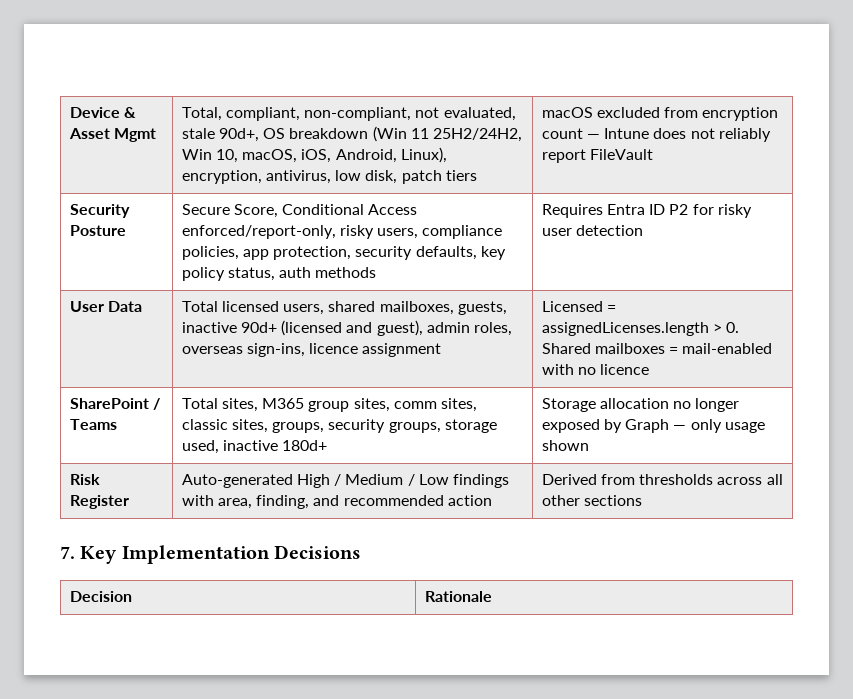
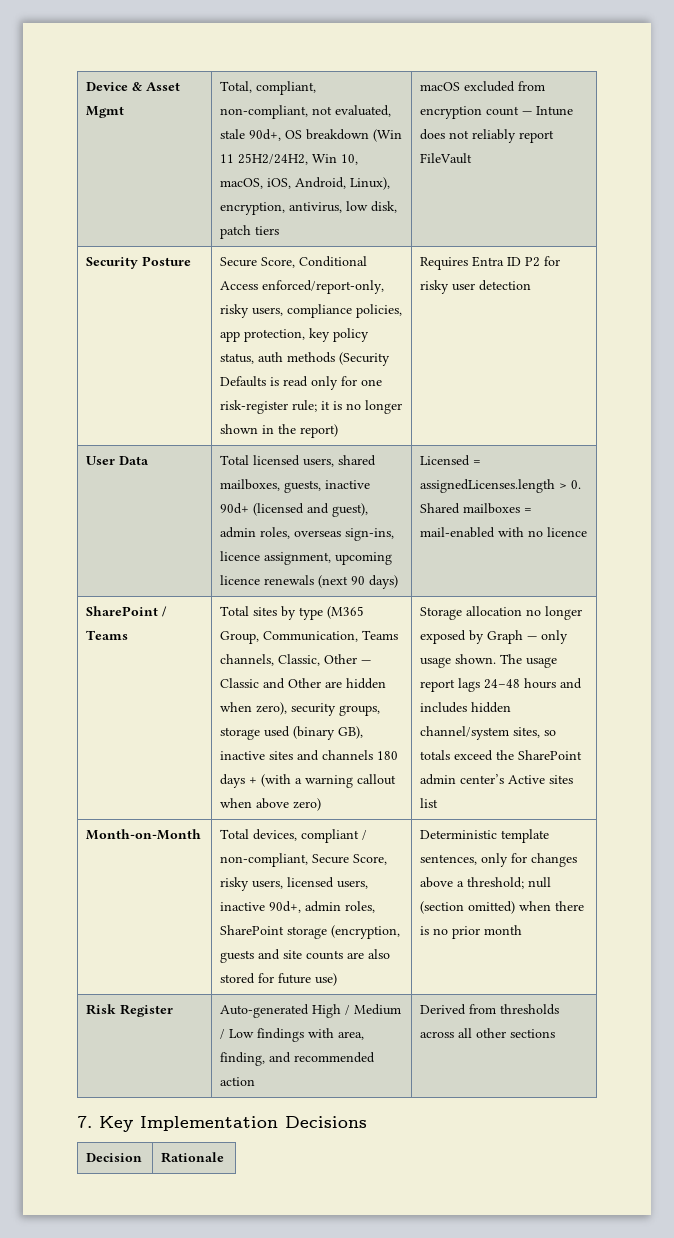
[355,246,477,260] security defaults, -> (306, 335) none
(377, 272) none -> [339,352,391,366] [220,376,383,390] [220,400,403,414] [220,424,339,438] (Security Defaults is read only for one risk-register rule; it is no longer shown in the report)
[362,343,442,357] assignment -> [264,552,393,565] [220,575,399,589] assignment, upcoming licence renewals (next 90 days)
[222,398,478,412] [181,419,497,433] [181,440,328,454] sites, M365 group sites, comm sites, classic sites, groups, security groups, storage used, inactive 180d+ -> [253,606,365,620] [220,630,399,644] [220,654,372,666] [220,678,387,689] [220,702,381,716] [220,726,364,740] [220,750,399,761] [220,774,397,788] [220,798,322,811] sites by type (M365 Group, Communication, Teams channels, Classic, Other — Classic and Other are hidden when zero), security groups, storage used (binary GB), inactive sites and channels 180 days + (with a warning callout when above zero)
[541,440,589,451] shown -> [455,654,558,668] [420,678,583,692] [420,702,512,713] [420,726,557,740] [420,750,583,761] [420,774,574,785] [420,798,439,808] [86,829,202,840] [220,829,368,843] [220,853,388,867] [220,877,369,891] [220,901,376,913] [220,925,401,939] [220,949,391,963] [220,973,338,986] [420,829,550,843] [420,853,578,867] [420,877,552,889] [420,901,585,914] [420,925,523,939] shown. The usage report lags 24–48 hours and includes hidden channel/system sites, so totals exceed the SharePoint admin center’s Active sites list // Month-on-Month | Total devices, compliant / non-compliant, Secure Score, risky users, licensed users, inactive 90d+, admin roles, SharePoint storage (encryption, guests and site counts are also stored for future use) | Deterministic template sentences, only for changes above a threshold; null (section omitted) when there is no prior month

